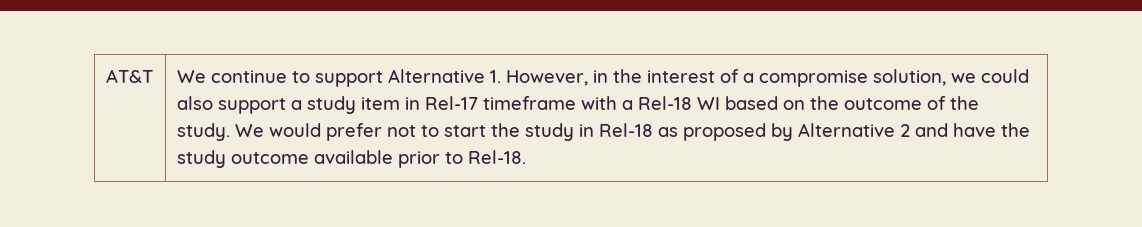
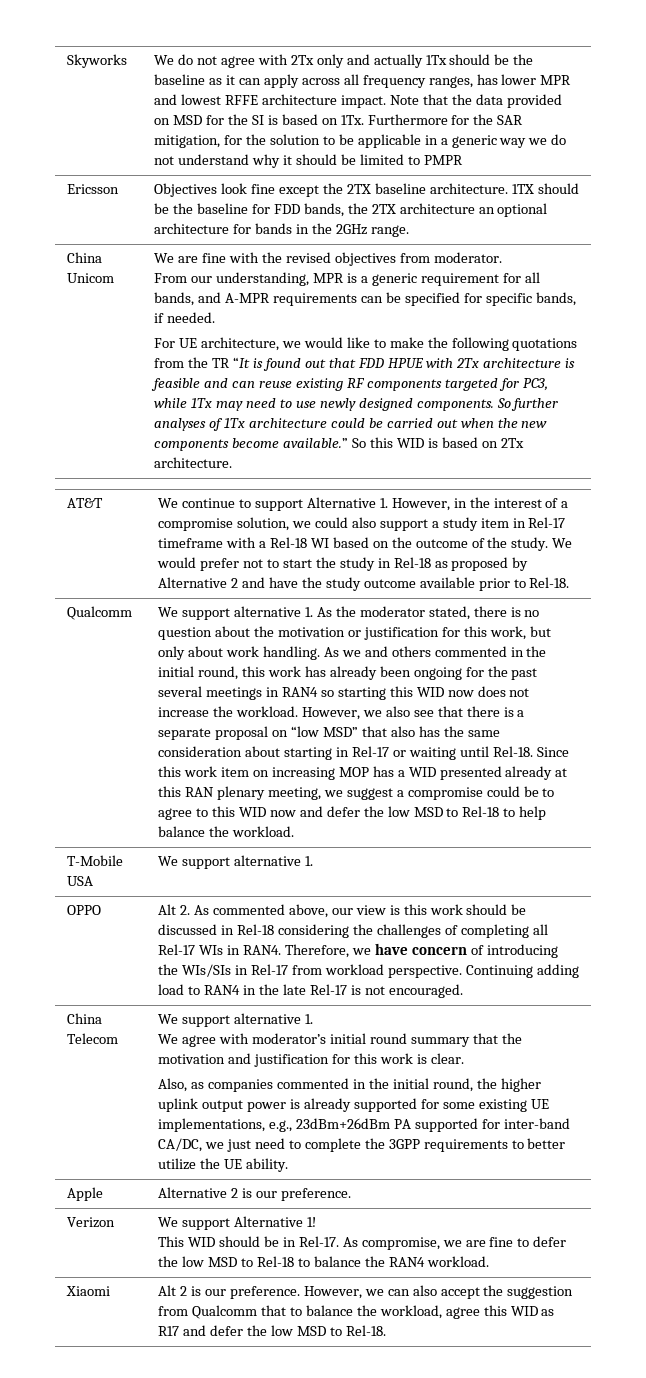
(105, 76) none -> [67,54,128,68] [154,54,534,68] [154,74,572,88] [154,94,562,108] [154,114,524,125] [154,134,567,148] [154,154,463,168] [67,184,120,194] [154,183,579,197] [154,203,548,217] [154,223,409,237] [67,252,103,263] [67,273,115,283] [154,252,502,266] [154,272,540,286] [154,292,576,306] [154,312,216,323] [154,337,578,351] [154,357,576,371] [151,378,548,391] [154,398,559,411] [154,418,548,431] [154,437,524,451] [154,457,233,468] Skyworks | We do not agree with 2Tx only and actually 1Tx should be the baseline as it can apply across all frequency ranges, has lower MPR and lowest RFFE architecture impact. Note that the data provided on MSD for the SI is based on 1Tx. Furthermore for the SAR mitigation, for the solution to be applicable in a generic way we do not understand why it should be limited to PMPR // Ericsson | Objectives look fine except the 2TX baseline architecture. 1TX should be the baseline for FDD bands, the 2TX architecture an optional architecture for bands in the 2GHz range. // China Unicom | We are fine with the revised objectives from moderator. // From our understanding, MPR is a generic requirement for all bands, and A-MPR requirements can be specified for specific bands, if needed. // For UE architecture, we would like to make the following quotations from the TR “It is found out that FDD HPUE with 2Tx architecture is feasible and can reuse existing RF components targeted for PC3, while 1Tx may need to use newly designed components. So further analyses of 1Tx architecture could be carried out when the new components become available.” So this WID is based on 2Tx architecture. //
(526, 157) none -> [67,606,133,620] [158,606,540,620] [158,626,551,640] [158,646,547,660] [158,666,538,680] [158,686,530,700] [158,706,525,720] [158,726,500,740] [158,746,569,760] [158,766,568,780] [158,786,555,800] [158,806,547,820] [158,826,295,837] [67,855,124,866] [67,876,94,886] [158,855,314,869] [67,905,102,915] [158,904,527,918] [158,924,548,938] [158,943,558,958] [158,964,579,978] [158,984,463,998] [67,1013,103,1024] [67,1033,119,1044] [158,1013,314,1027] [158,1033,522,1047] [158,1053,464,1067] [158,1078,541,1092] [158,1098,549,1112] [158,1118,570,1132] [158,1138,566,1152] [158,1158,289,1172] [67,1187,104,1201] [158,1187,351,1201] [67,1217,116,1228] [158,1216,317,1230] [158,1236,567,1250] [158,1256,489,1267] [66,1286,111,1296] [158,1285,574,1299] [158,1305,555,1319] [158,1325,386,1336] // Qualcomm | We support alternative 1. As the moderator stated, there is no question about the motivation or justification for this work, but only about work handling. As we and others commented in the initial round, this work has already been ongoing for the past several meetings in RAN4 so starting this WID now does not increase the workload. However, we also see that there is a separate proposal on “low MSD” that also has the same consideration about starting in Rel-17 or waiting until Rel-18. Since this work item on increasing MOP has a WID presented already at this RAN plenary meeting, we suggest a compromise could be to agree to this WID now and defer the low MSD to Rel-18 to help balance the workload. // T-Mobile USA | We support alternative 1. // OPPO | Alt 2. As commented above, our view is this work should be discussed in Rel-18 considering the challenges of completing all Rel-17 WIs in RAN4. Therefore, we have concern of introducing the WIs/SIs in Rel-17 from workload perspective. Continuing adding load to RAN4 in the late Rel-17 is not encouraged. // China Telecom | We support alternative 1. // We agree with moderator’s initial round summary that the motivation and justification for this work is clear. // Also, as companies commented in the initial round, the higher uplink output power is already supported for some existing UE implementations, e.g., 23dBm+26dBm PA supported for inter-band CA/DC, we just need to complete the 3GPP requirements to better utilize the UE ability. // Apple | Alternative 2 is our preference. // Verizon | We support Alternative 1! // This WID should be in Rel-17. As compromise, we are fine to defer the low MSD to Rel-18 to balance the RAN4 workload. // Xiaomi | Alt 2 is our preference. However, we can also accept the suggestion from Qualcomm that to balance the workload, agree this WID as R17 and defer the low MSD to Rel-18.

